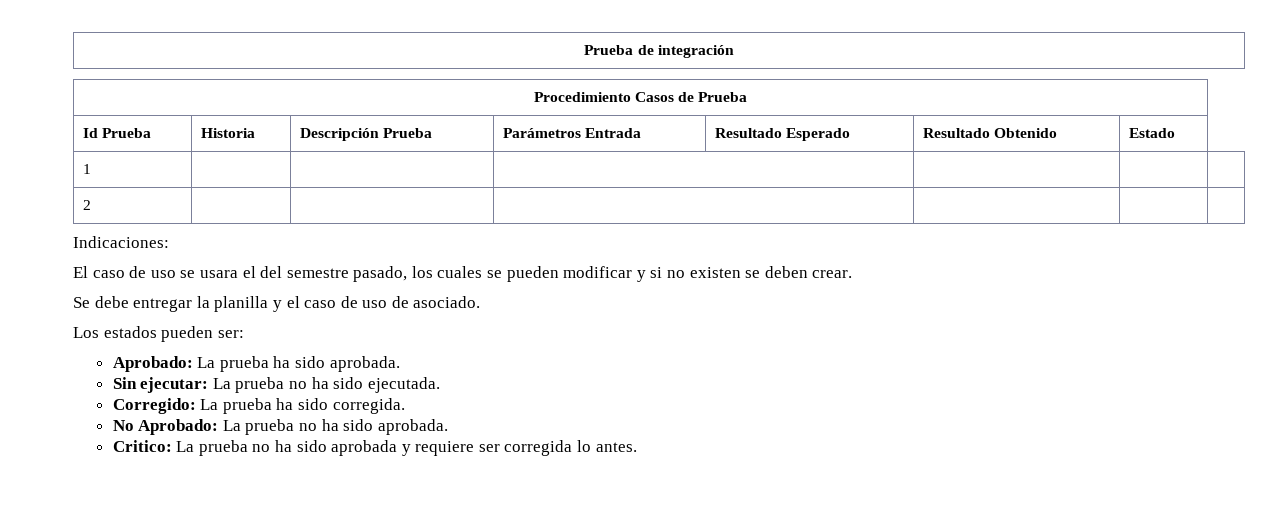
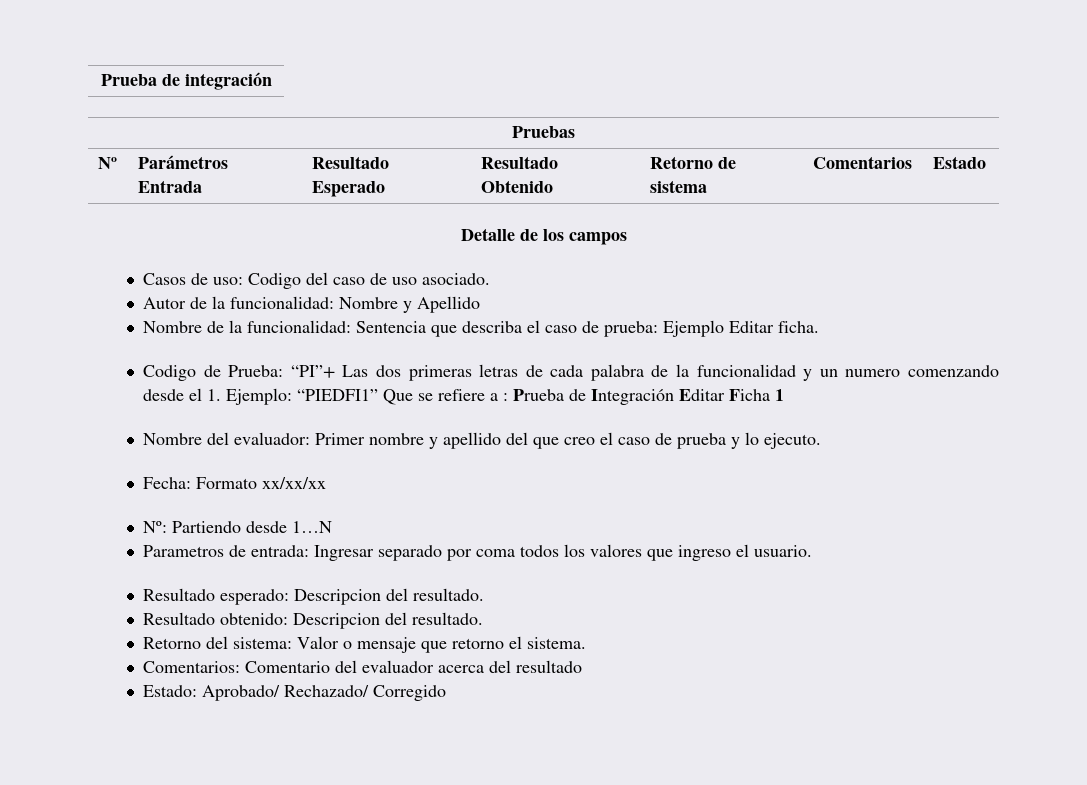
[533,92,748,102] [82,128,151,138] [200,128,255,138] [299,128,432,141] Procedimiento Casos de Prueba // Id Prueba | Historia | Descripción Prueba -> [512,126,575,138] [98,157,118,169] Pruebas // Nº
[1128,128,1175,138] [82,164,91,174] [82,200,91,210] [73,236,169,248] [73,266,853,282] [73,296,481,312] [73,326,244,342] [112,356,400,372] [112,377,440,393] [112,398,405,414] [112,419,448,435] [112,440,637,456] Estado // 1 | | | | | | // 2 | | | | | | // Indicaciones: // El caso de uso se usara el del semestre pasado, los cuales se pueden modificar y si no existen se deben crear. // Se debe entregar la planilla y el caso de uso de asociado. // Los estados pueden ser: // Aprobado: La prueba ha sido aprobada. // Sin ejecutar: La prueba no ha sido ejecutada. // Corregido: La prueba ha sido corregida. // No Aprobado: La prueba no ha sido aprobada. // Critico: La prueba no ha sido aprobada y requiere ser corregida lo antes. -> [650,156,737,169] [650,180,708,193] [813,156,913,169] [933,156,987,169] [460,228,627,245] [142,272,490,289] [142,296,480,313] [142,320,819,337] [142,364,1000,381] [142,388,784,405] [142,432,821,449] [142,477,326,489] [142,521,332,533] [142,544,812,561] [142,588,484,605] [142,612,483,629] [142,636,586,653] [142,660,582,673] [142,685,446,701] Retorno de sistema | Comentarios | Estado // Detalle de los campos // Casos de uso: Codigo del caso de uso asociado. // Autor de la funcionalidad: Nombre y Apellido // Nombre de la funcionalidad: Sentencia que describa el caso de prueba: Ejemplo Editar ficha. // Codigo de Prueba: “PI”+ Las dos primeras letras de cada palabra de la funcionalidad y un numero comenzando desde el 1. Ejemplo: “PIEDFI1” Que se refiere a : Prueba de Integración Editar Ficha 1 // Nombre del evaluador: Primer nombre y apellido del que creo el caso de prueba y lo ejecuto. // Fecha: Formato xx/xx/xx // Nº: Partiendo desde 1…N // Parametros de entrada: Ingresar separado por coma todos los valores que ingreso el usuario. // Resultado esperado: Descripcion del resultado. // Resultado obtenido: Descripcion del resultado. // Retorno del sistema: Valor o mensaje que retorno el sistema. // Comentarios: Comentario del evaluador acerca del resultado // Estado: Aprobado/ Rechazado/ Corregido

